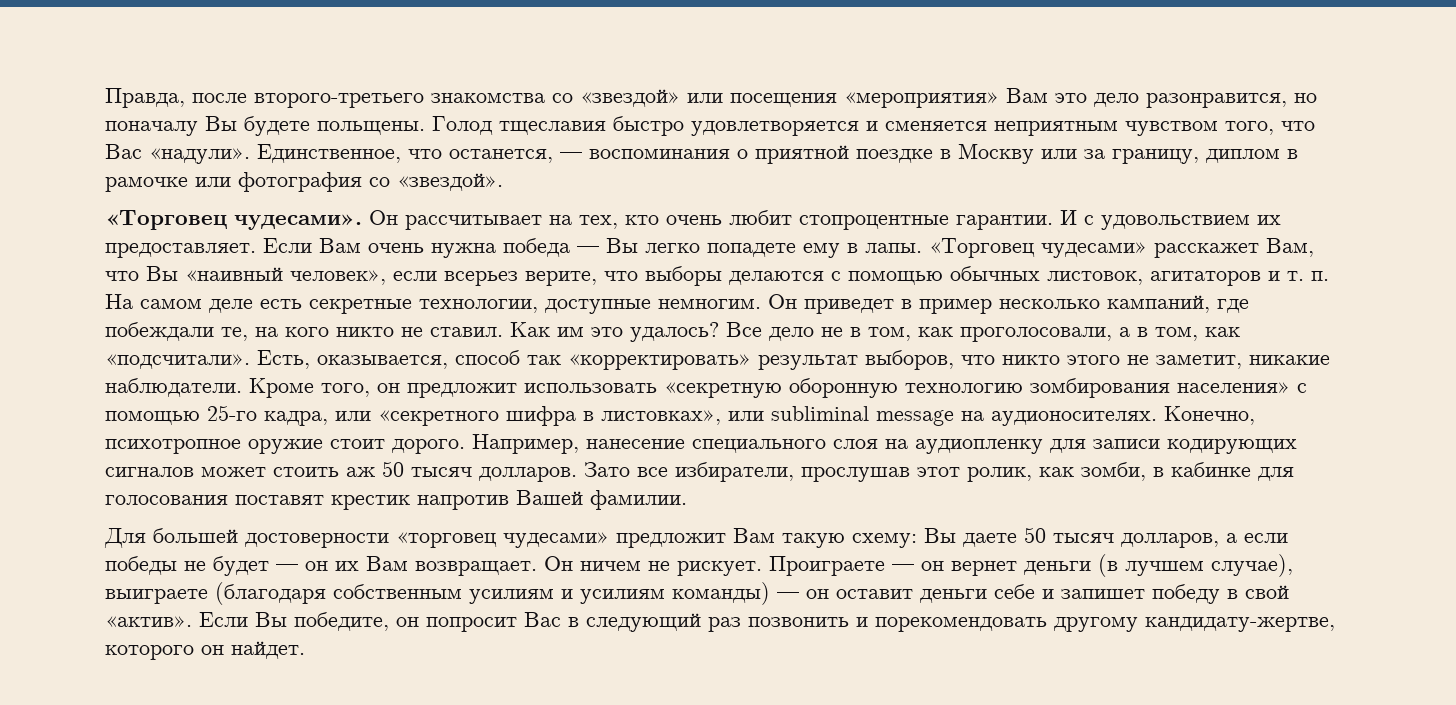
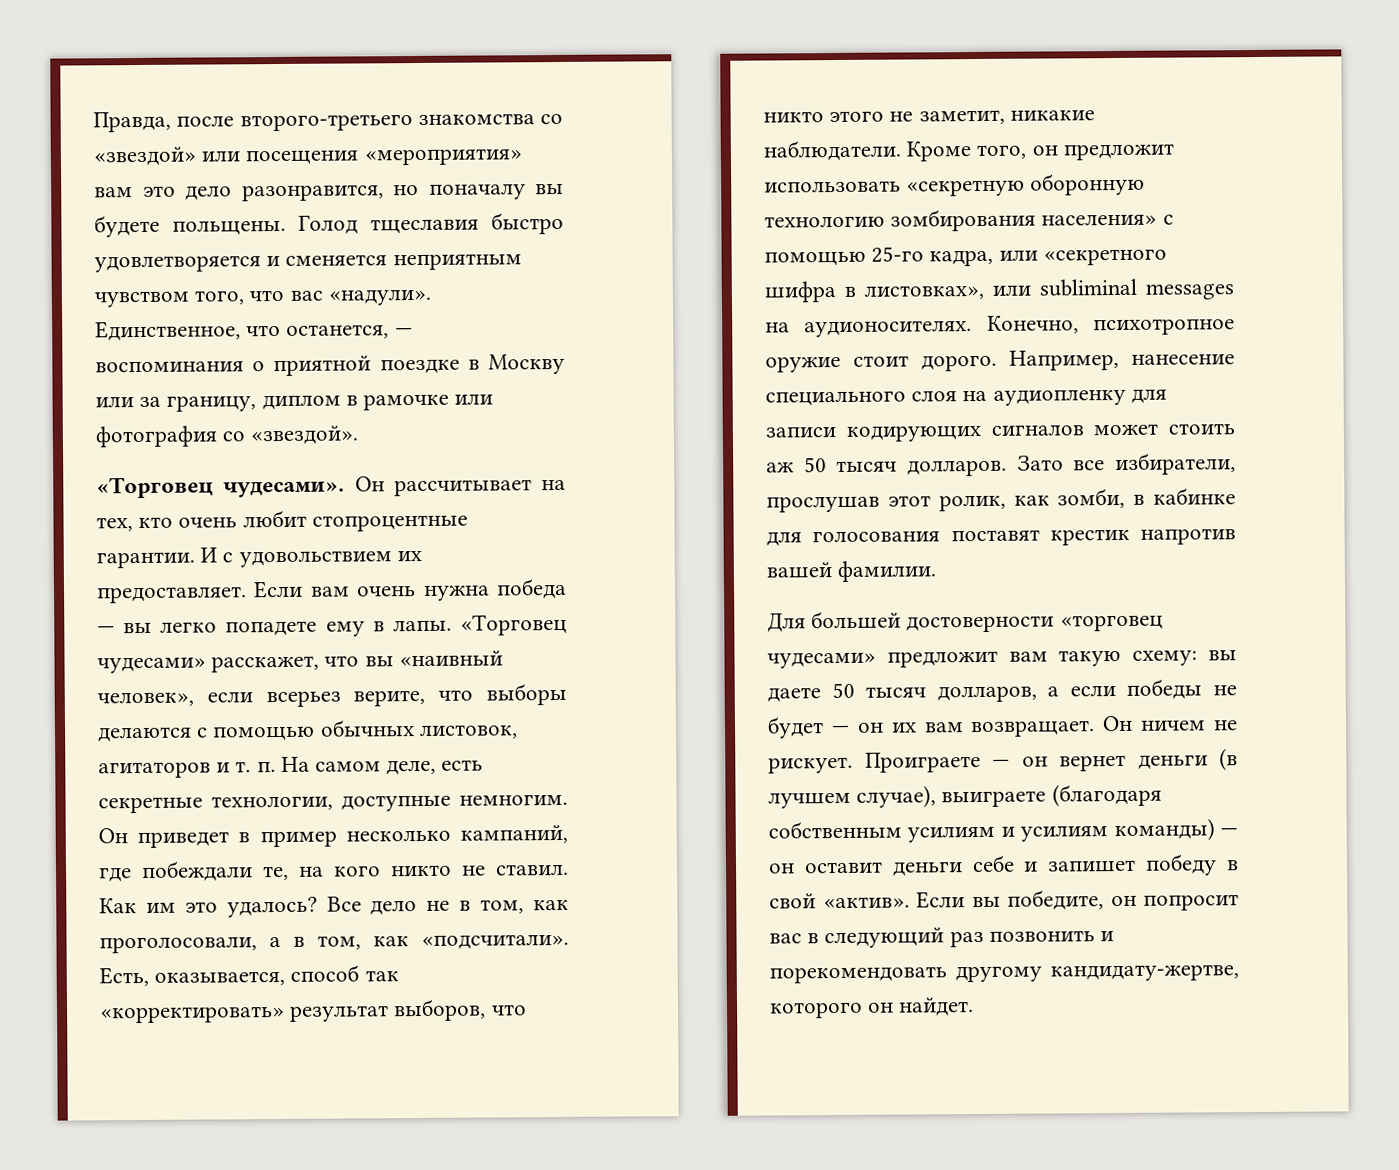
[1006,88,1048,103] Вам -> [94,187,133,198] вам
[205,116,237,131] Вы -> [535,183,564,195] вы
[105,144,142,159] Вас -> [289,290,323,301] вас
[319,238,361,253] Вам -> [310,586,350,597] вам
[606,238,638,253] Вы -> [123,622,153,634] вы
[1154,238,1314,258] [105,266,178,281] расскажет Вам, что Вы -> [211,655,394,673] расскажет, что вы
[209,299,253,313] деле -> [386,759,437,776] деле,
[876,410,954,426] message -> [1145,283,1234,300] messages
[516,490,583,505] Вашей -> [766,562,832,579] вашей
[733,528,775,543] Вам -> [1008,651,1048,662] вам
[924,528,956,543] Вы -> [1208,650,1237,661] вы
[366,556,408,571] Вам -> [923,722,964,733] вам
[255,612,287,627] Вы -> [971,896,1001,908] вы
[524,612,561,627] Вас -> [769,933,802,944] вас

